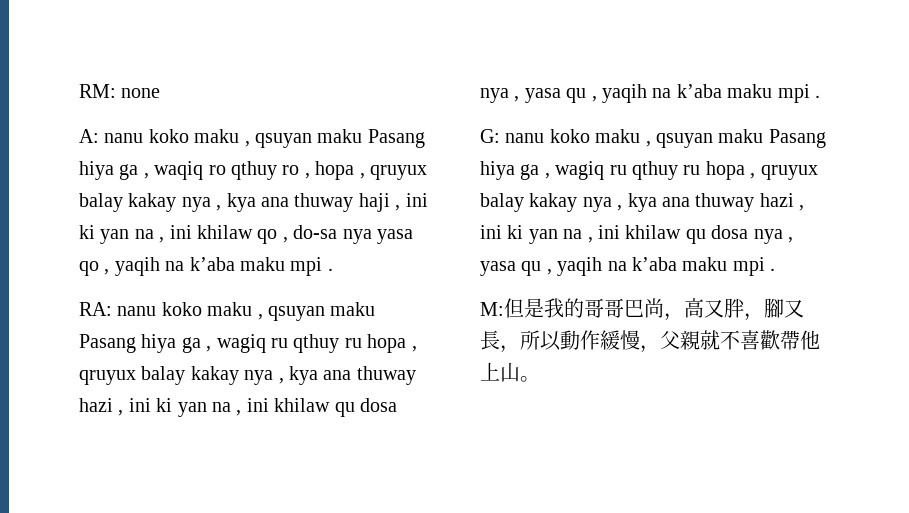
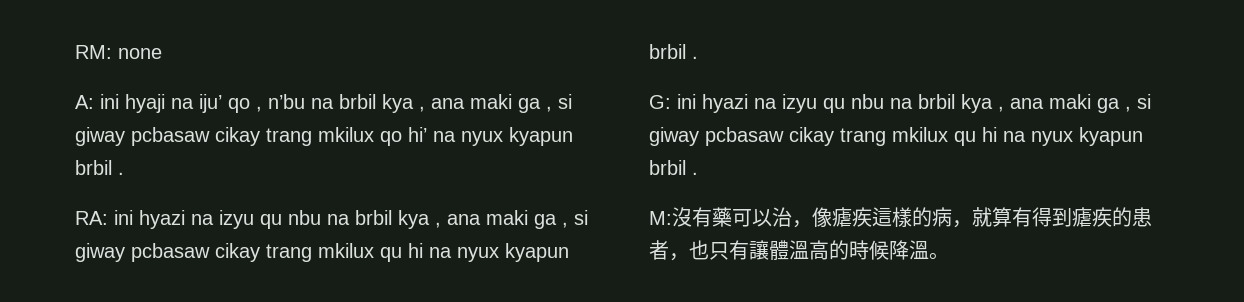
[104,129,425,148] [79,161,427,180] [79,193,428,212] [79,225,413,244] [79,257,333,276] [79,302,376,321] [79,334,417,353] [79,366,416,385] [79,398,397,417] [480,84,820,103] [480,129,826,148] [480,161,818,180] [480,193,805,212] [480,225,793,244] [480,257,776,276] [480,298,804,321] [480,330,820,353] [480,362,520,382] nanu koko maku , qsuyan maku Pasang hiya ga , waqiq ro qthuy ro , hopa , qruyux balay kakay nya , kya ana thuway haji , ini ki yan na , ini khilaw qo , do-sa nya yasa qo , yaqih na k’aba maku mpi . // RA: nanu koko maku , qsuyan maku Pasang hiya ga , wagiq ru qthuy ru hopa , qruyux balay kakay nya , kya ana thuway hazi , ini ki yan na , ini khilaw qu dosa nya , yasa qu , yaqih na k’aba maku mpi . // G: nanu koko maku , qsuyan maku Pasang hiya ga , wagiq ru qthuy ru hopa , qruyux balay kakay nya , kya ana thuway hazi , ini ki yan na , ini khilaw qu dosa nya , yasa qu , yaqih na k’aba maku mpi . // M:但是我的哥哥巴尚，高又胖，腳又長，所以動作緩慢，父親就不喜歡帶他上山 -> [100,94,572,113] [75,127,573,146] [75,160,124,175] [75,210,588,229] [75,243,569,262] [649,44,698,59] [649,94,1151,113] [649,127,1143,146] [649,160,698,175] [649,207,1152,228] [649,240,929,261] ini hyaji na iju’ qo , n’bu na brbil kya , ana maki ga , si giway pcbasaw cikay trang mkilux qo hi’ na nyux kyapun brbil . // RA: ini hyazi na izyu qu nbu na brbil kya , ana maki ga , si giway pcbasaw cikay trang mkilux qu hi na nyux kyapun brbil . // G: ini hyazi na izyu qu nbu na brbil kya , ana maki ga , si giway pcbasaw cikay trang mkilux qu hi na nyux kyapun brbil . // M:沒有藥可以治，像瘧疾這樣的病，就算有得到瘧疾的患者，也只有讓體溫高的時候降溫

